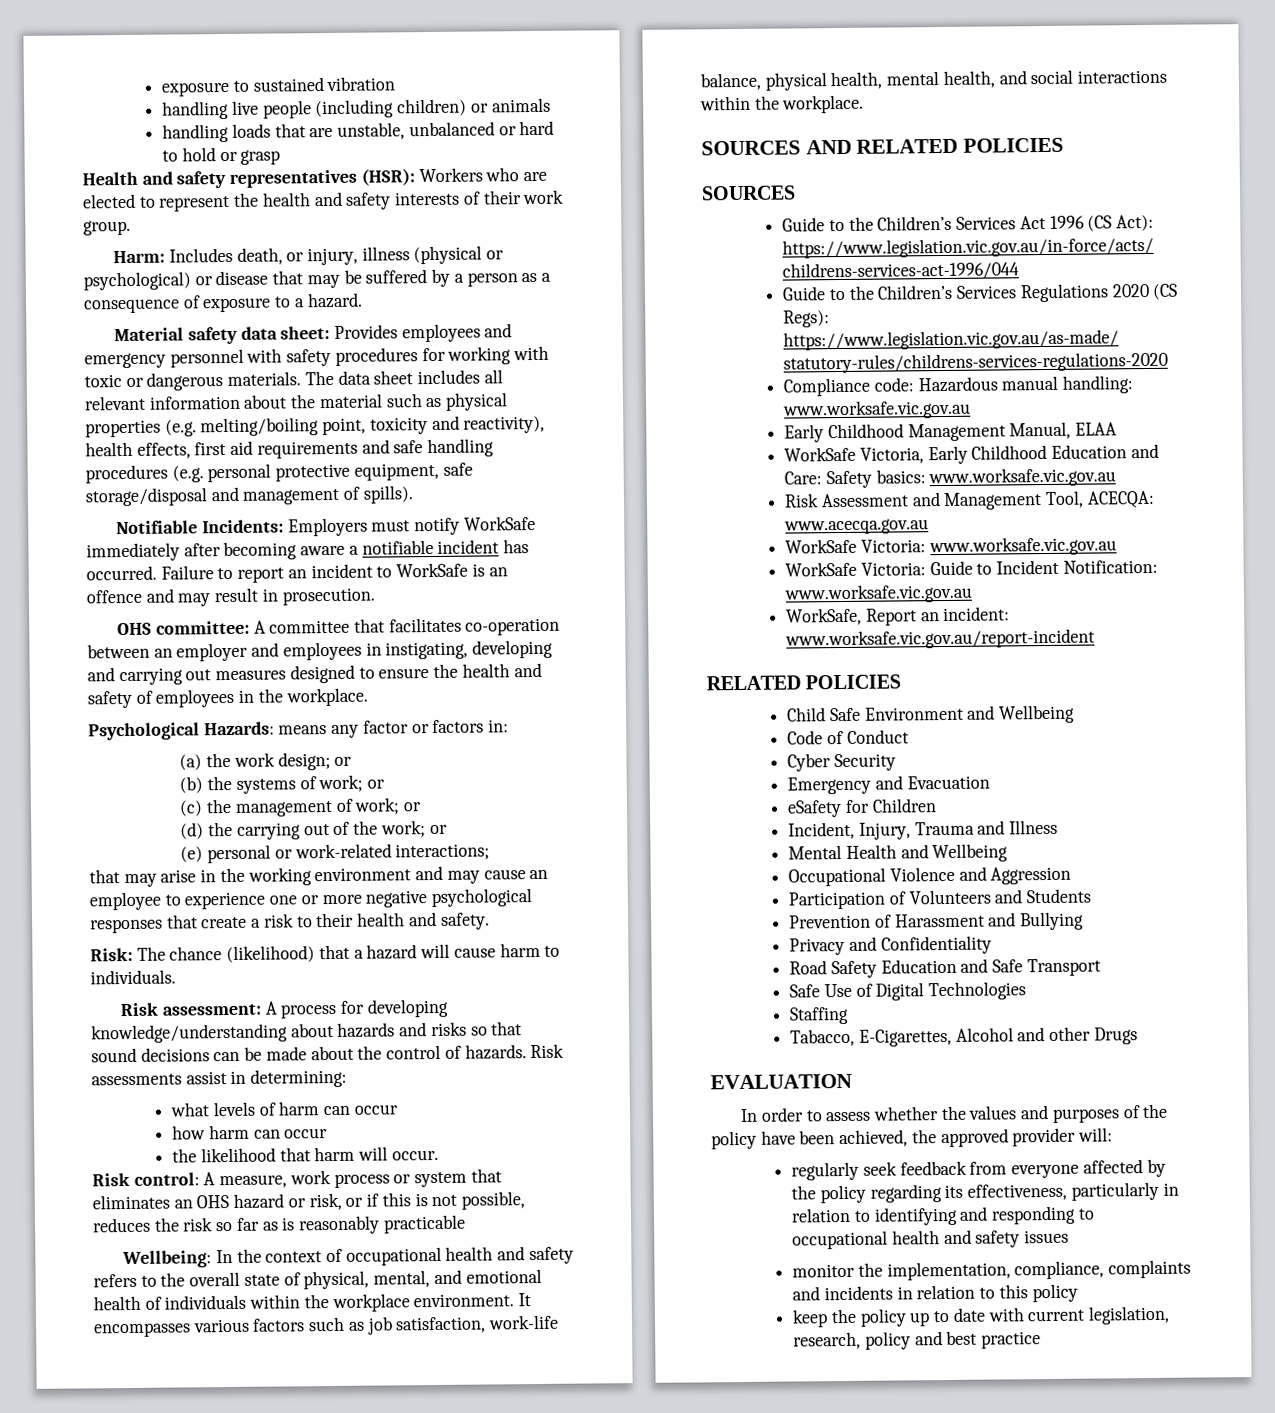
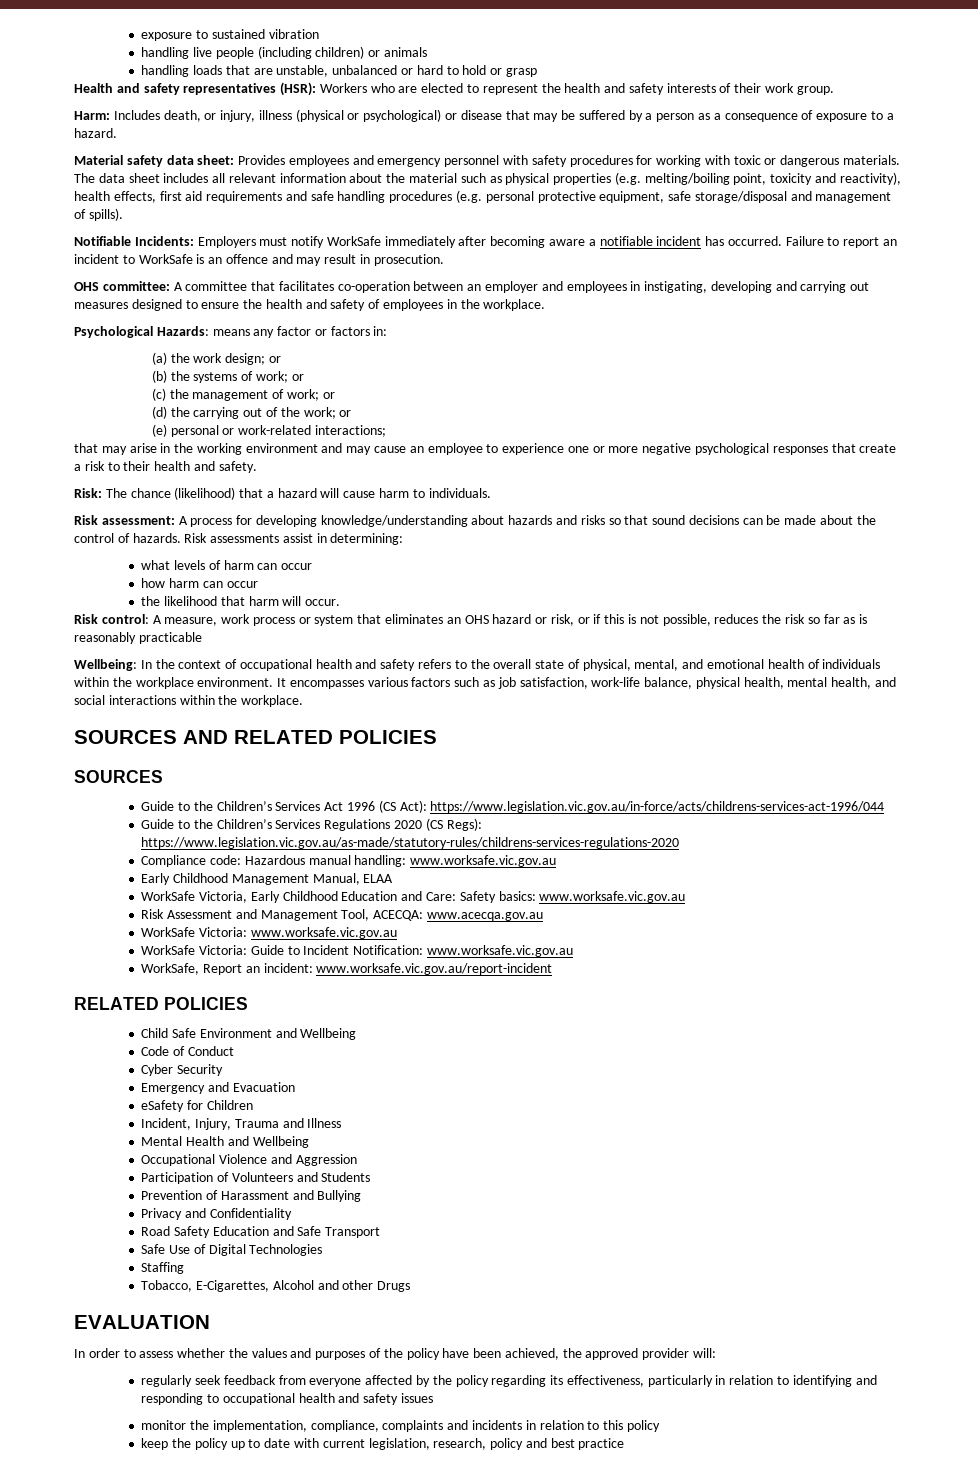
[790,1028,856,1047] Tabacco, -> [141,1280,193,1292] Tobacco,

